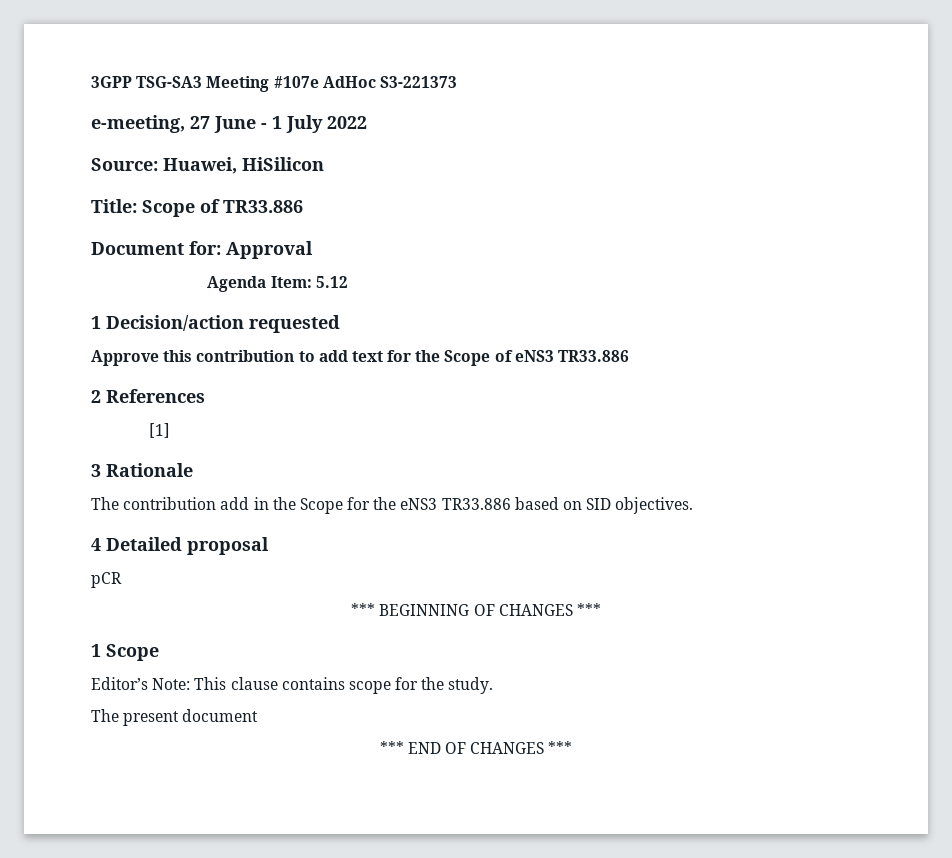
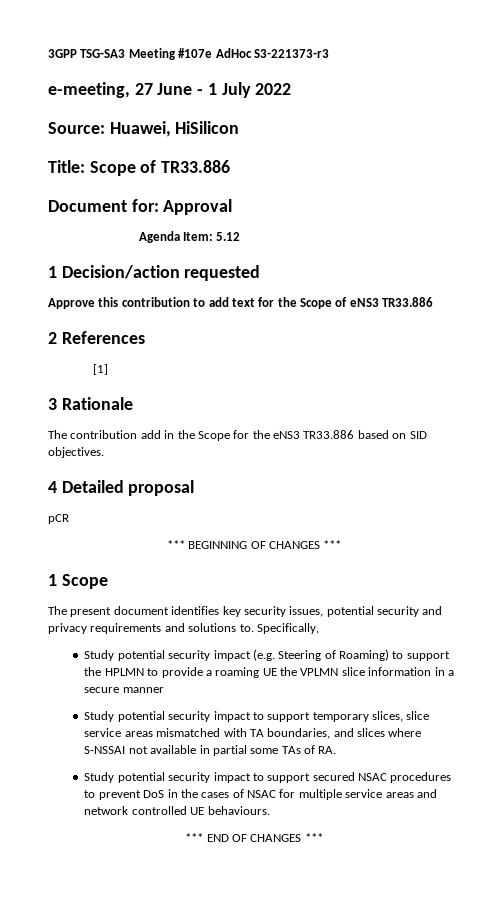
[379,76,457,88] S3-221373 -> [253,49,329,58] S3-221373-r3
[91,677,494,694] [91,709,259,726] Editor’s Note: This clause contains scope for the study. // The present document -> [48,606,443,617] [48,623,319,634] [84,649,450,661] [84,667,454,678] [84,687,164,693] [84,711,430,722] [84,728,422,739] [84,745,337,756] [84,772,452,783] [84,789,437,800] [84,806,270,815] The present document identifies key security issues, potential security and privacy requirements and solutions to. Specifically, // Study potential security impact (e.g. Steering of Roaming) to support the HPLMN to provide a roaming UE the VPLMN slice information in a secure manner // Study potential security impact to support temporary slices, slice service areas mismatched with TA boundaries, and slices where S-NSSAI not available in partial some TAs of RA. // Study potential security impact to support secured NSAC procedures to prevent DoS in the cases of NSAC for multiple service areas and network controlled UE behaviours.

